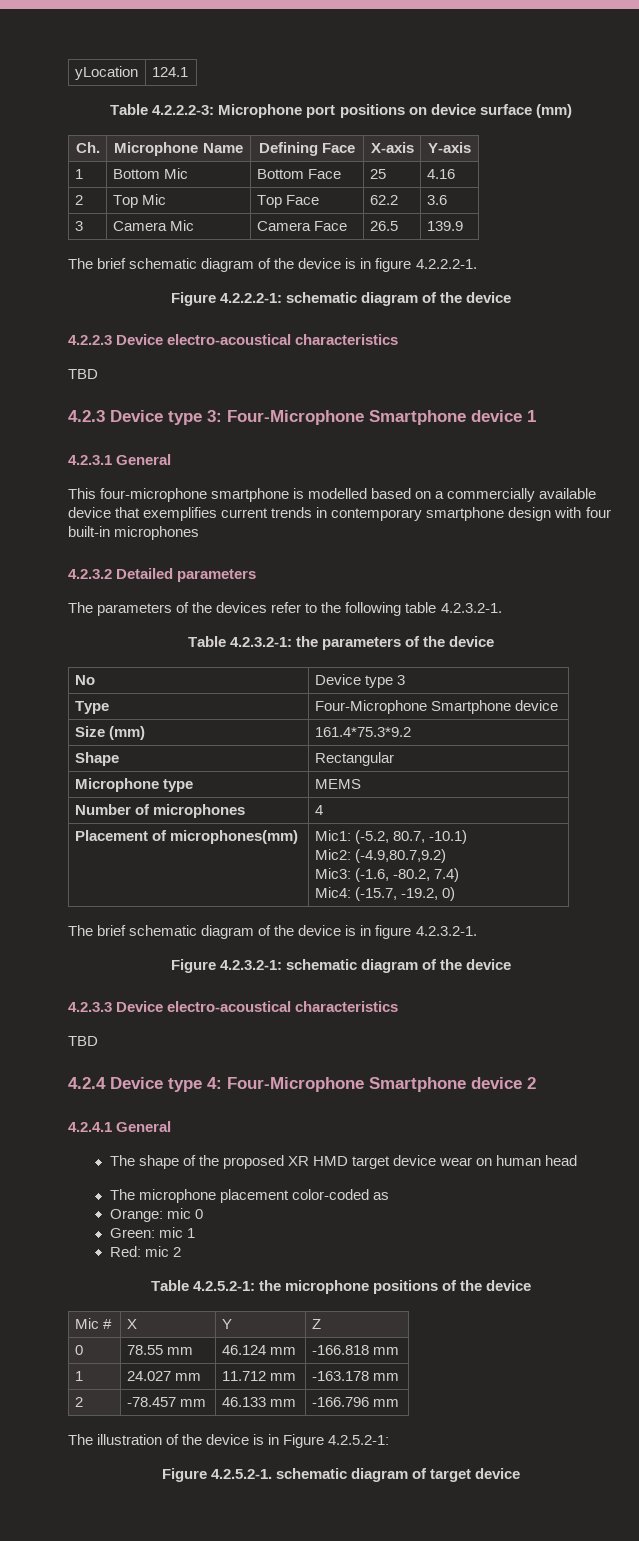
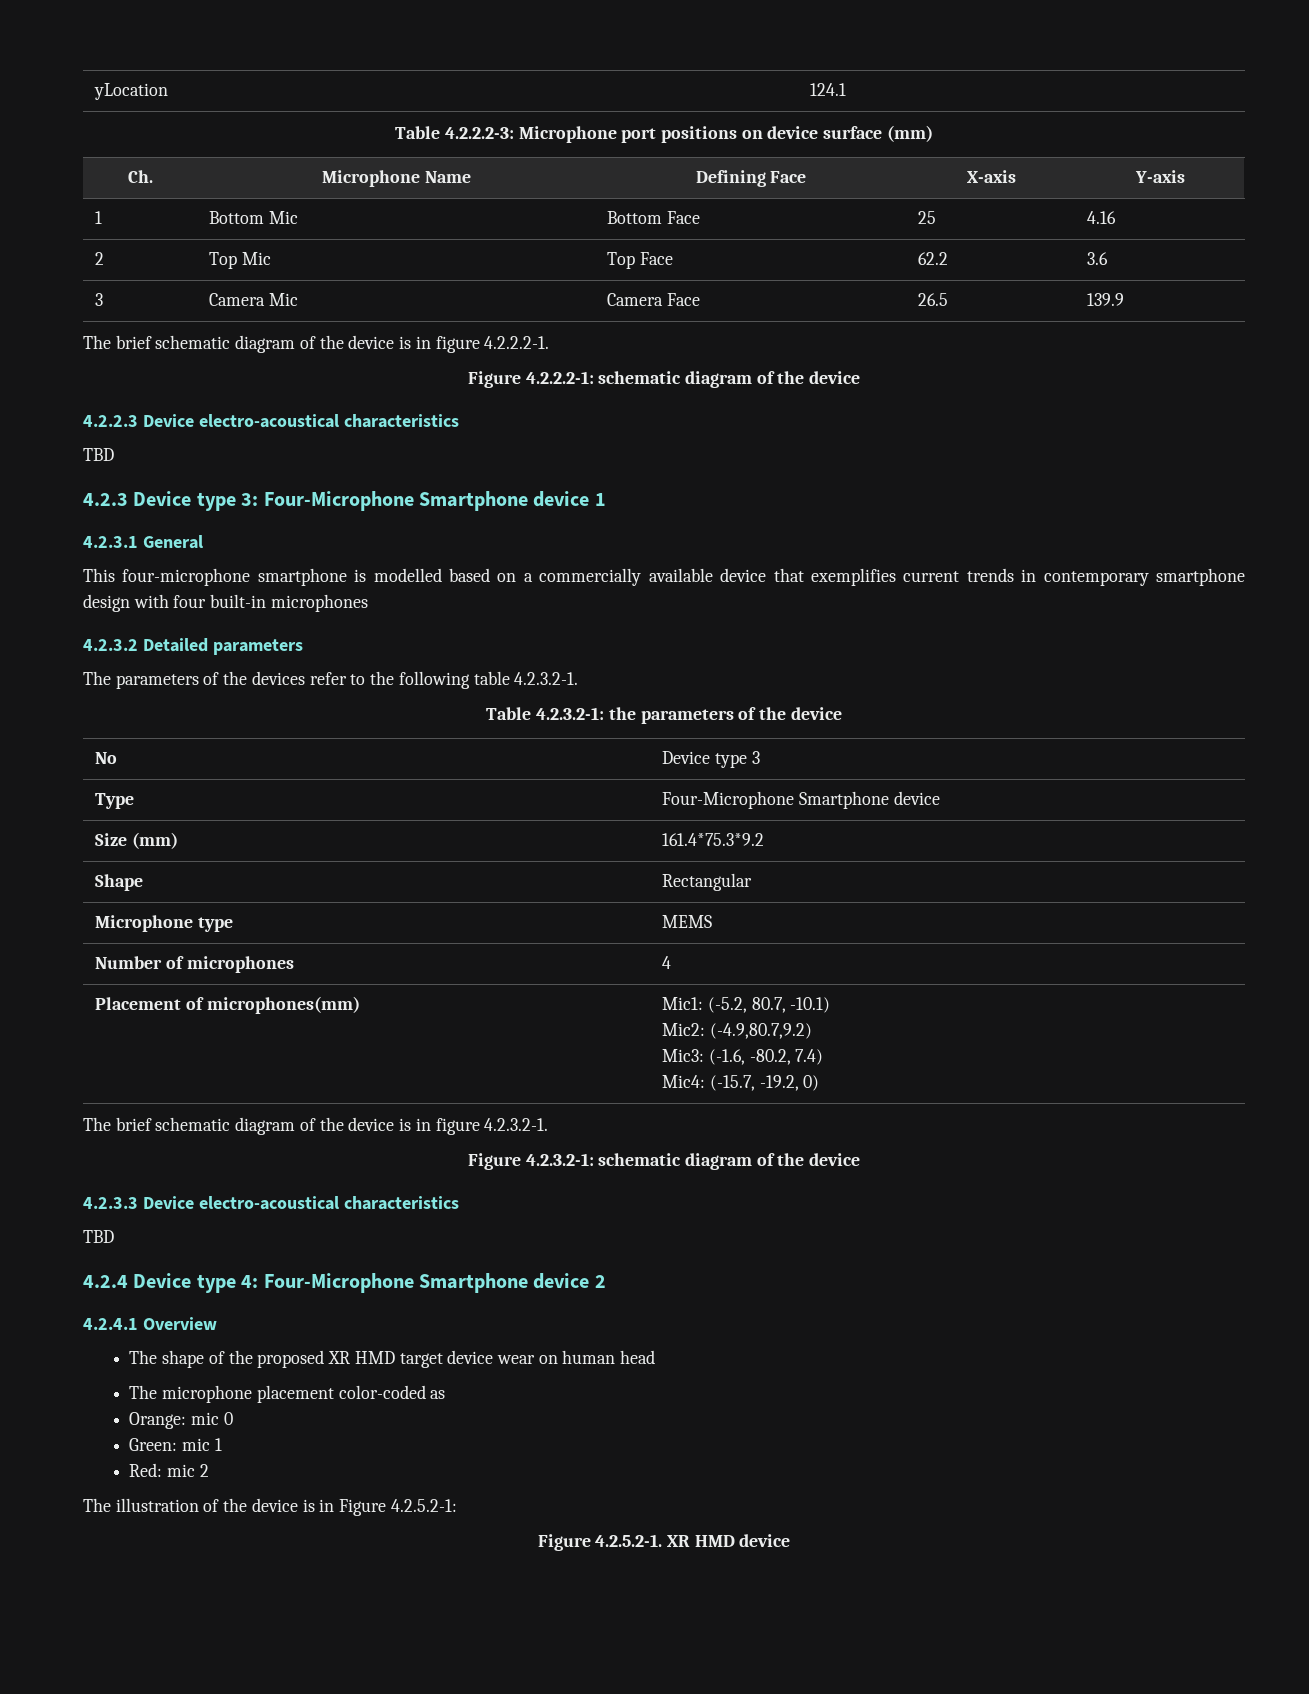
[116,1121,172,1132] General -> [142,1317,217,1330] Overview
[150,1280,532,1294] [74,1318,112,1329] [126,1319,137,1329] [221,1319,232,1329] [311,1319,321,1329] [74,1345,83,1355] [126,1345,193,1355] [221,1345,296,1355] [311,1345,399,1355] [74,1371,83,1381] [126,1371,201,1381] [221,1371,296,1381] [311,1371,399,1381] [74,1397,83,1407] [126,1397,206,1407] [221,1397,296,1407] [311,1397,399,1407] // Table 4.2.5.2-1: the microphone positions of the device // Mic # | X | Y | Z // 0 | 78.55 mm | 46.124 mm | -166.818 mm // 1 | 24.027 mm | 11.712 mm | -163.178 mm // 2 | -78.457 mm | 46.133 mm | -166.796 mm -> (209, 1470) none
[275,1468,472,1482] schematic diagram of target -> [667,1535,735,1547] XR HMD

